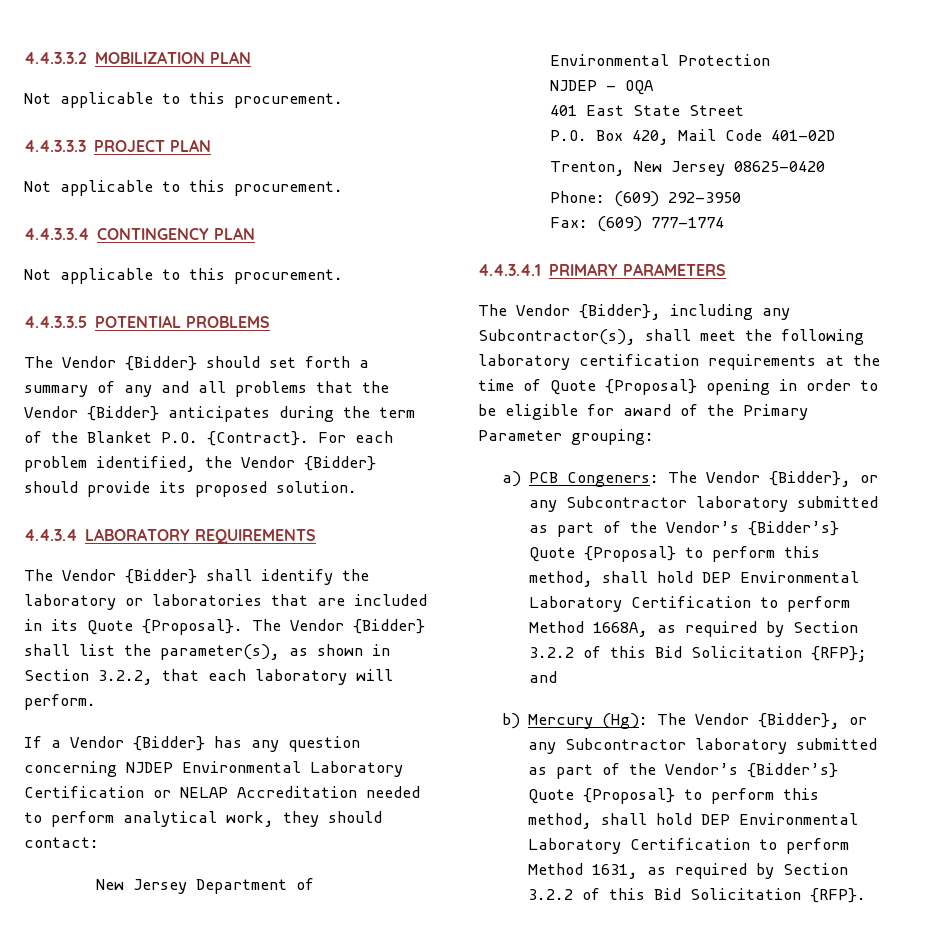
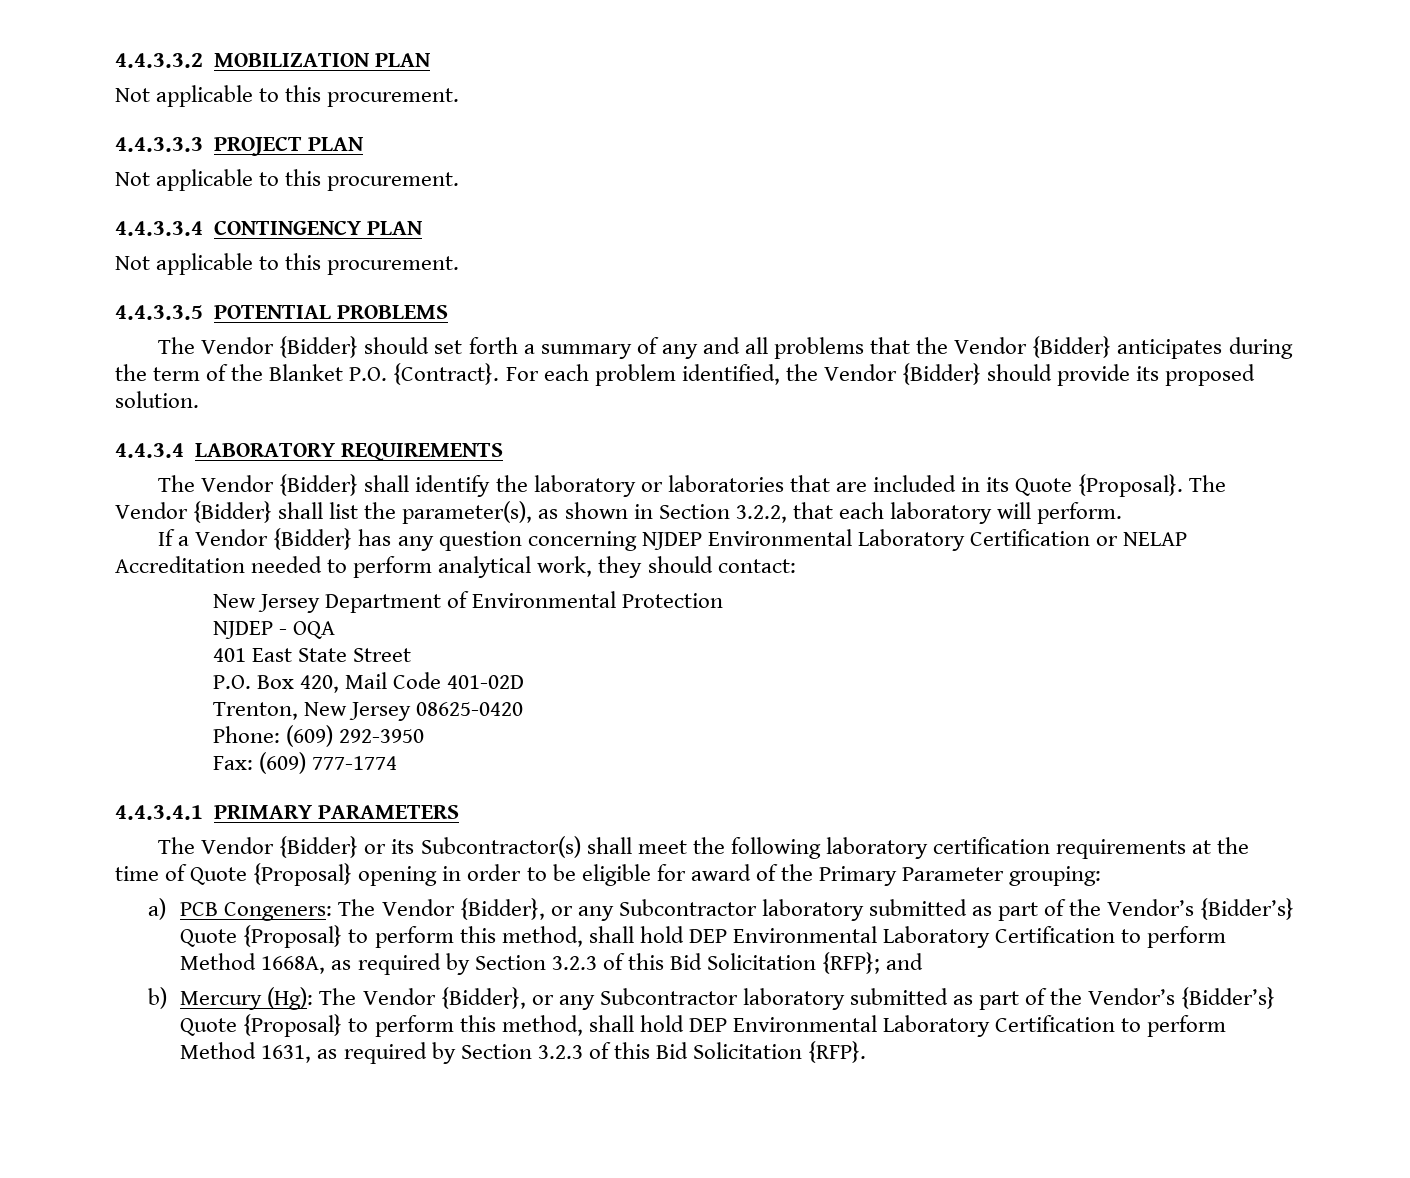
[579,304,790,320] [478,329,636,345] {Bidder}, including any Subcontractor(s), -> [279,836,581,858] {Bidder} or its Subcontractor(s)
[529,647,575,658] 3.2.2 -> [551,956,597,970] 3.2.3
[528,889,574,900] 3.2.2 -> [537,1045,583,1059] 3.2.3

